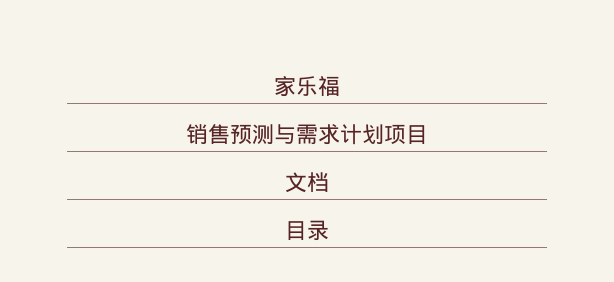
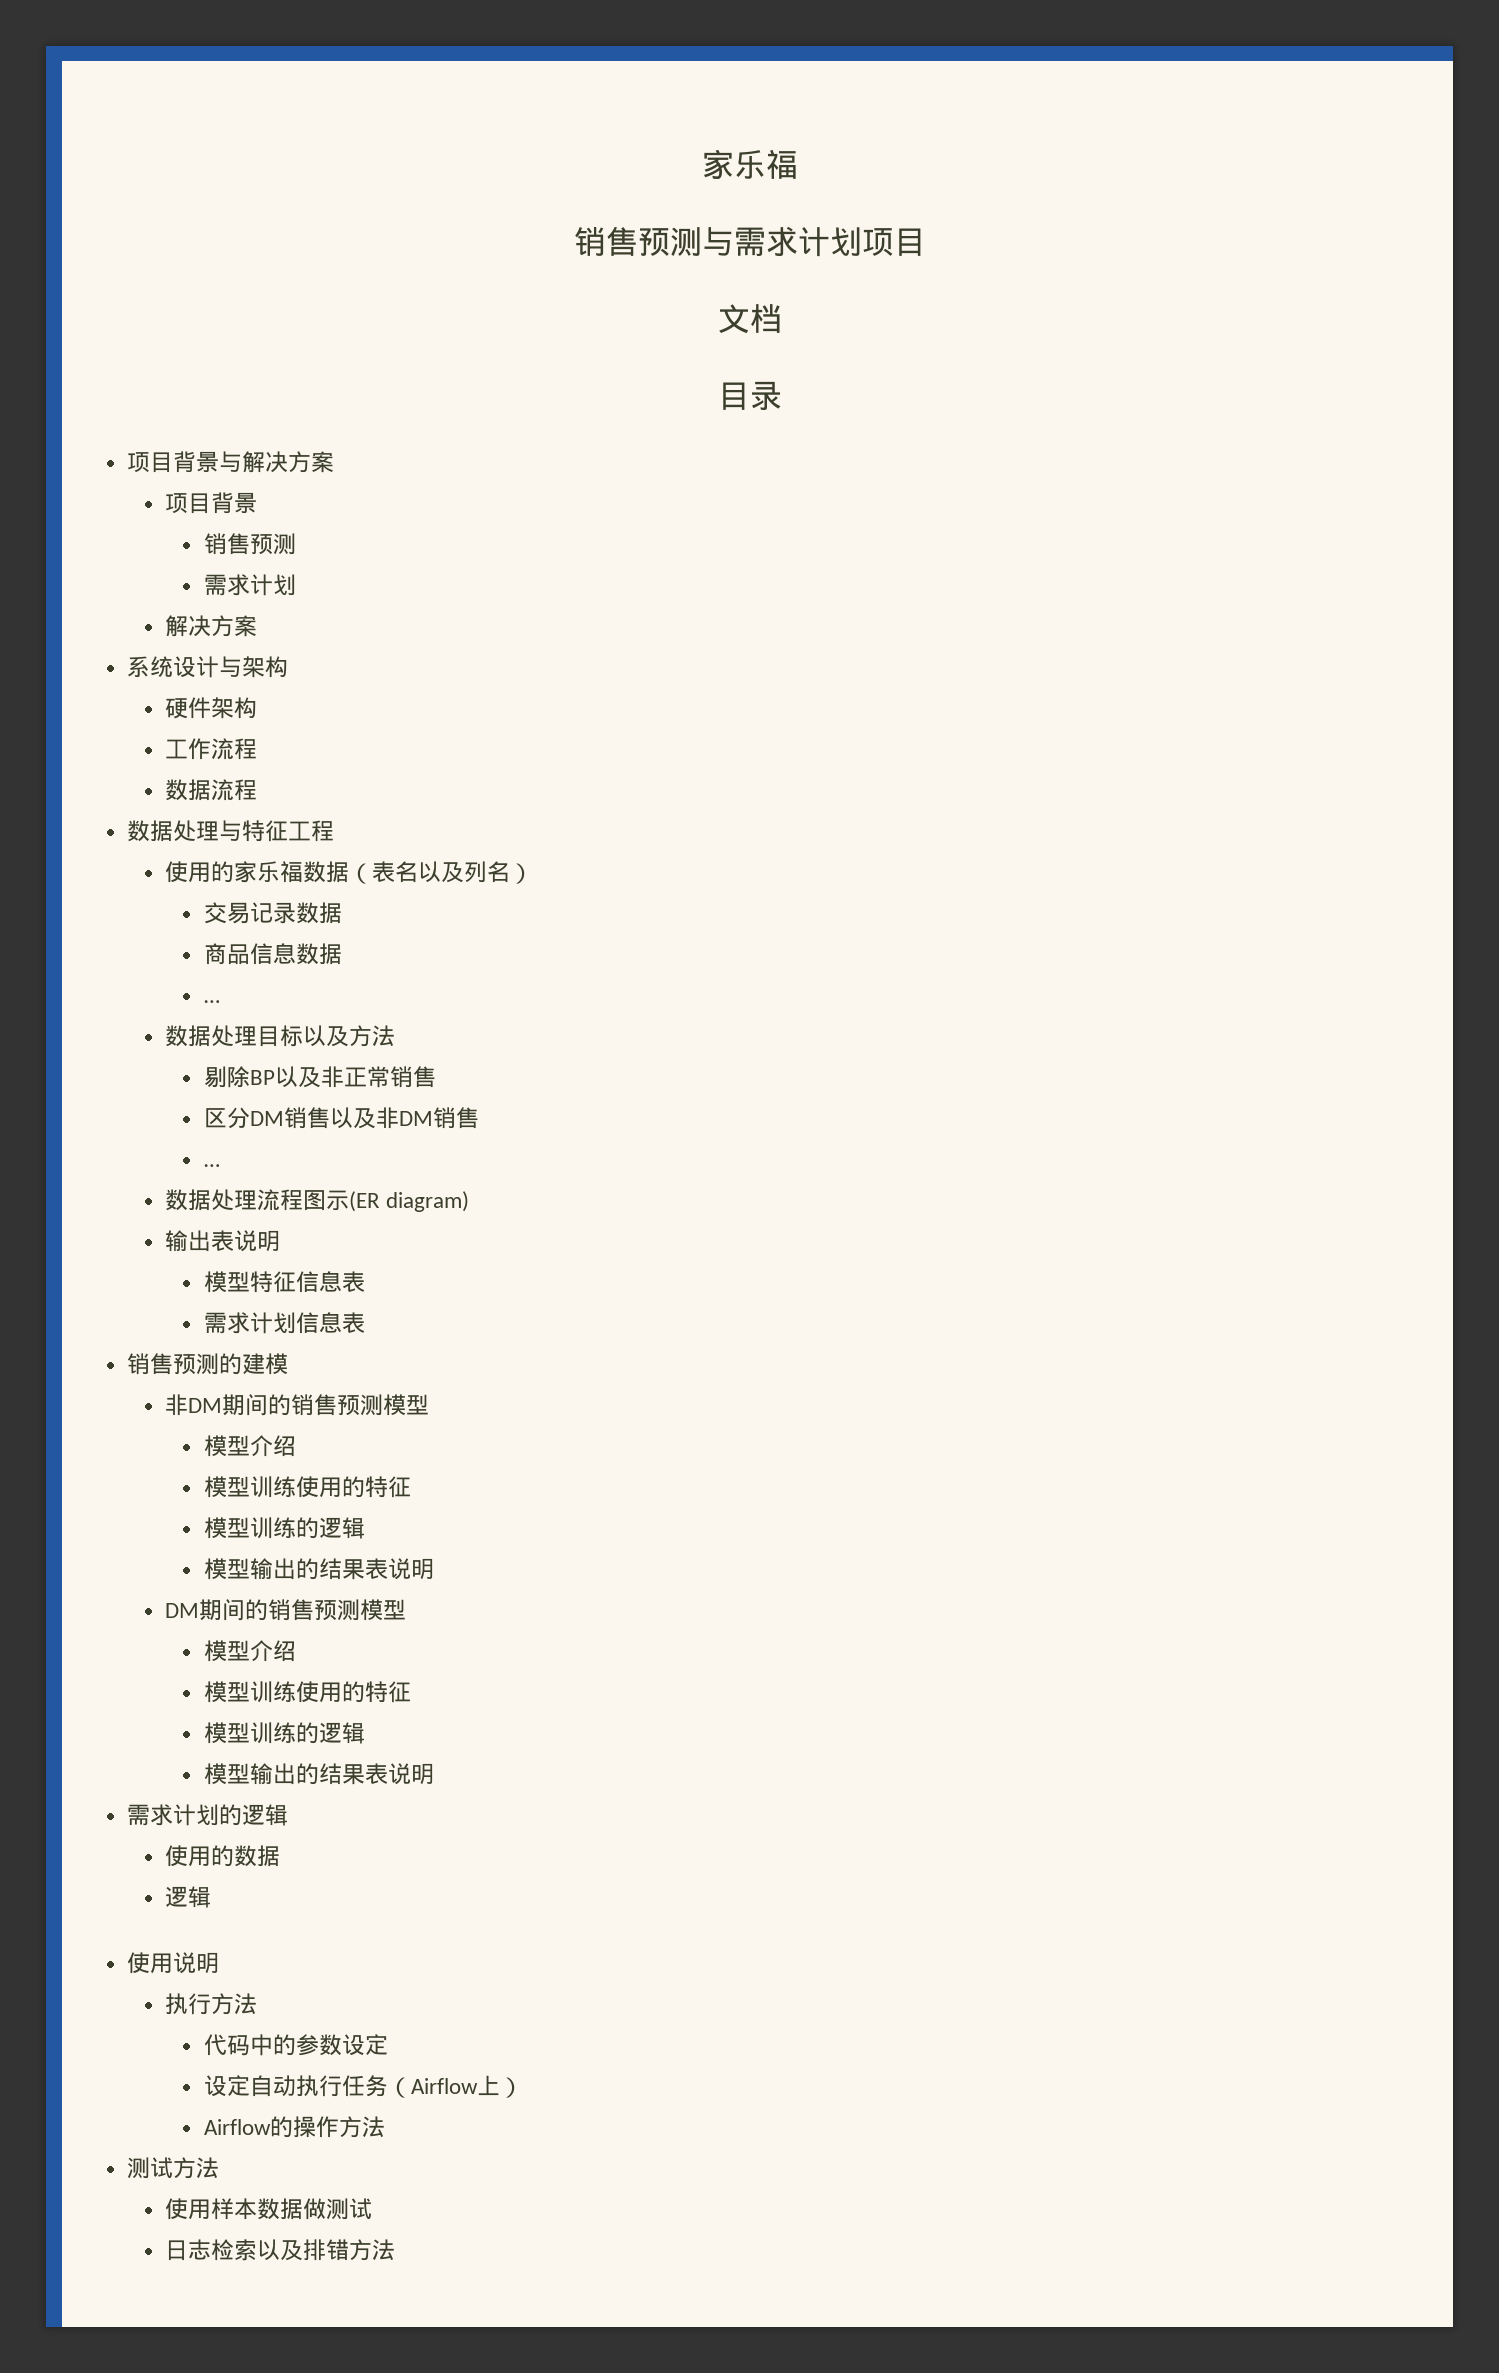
(329, 230) none -> [127,451,335,473] [165,492,258,514] [203,533,296,555] [203,574,296,596] [165,615,258,637] [127,656,289,678] [165,697,258,719] [165,738,258,760] [165,779,258,801] [127,820,335,842] [165,861,534,884] [203,902,342,924] [203,943,342,965] [203,1000,220,1003] [165,1025,396,1047] [203,1066,436,1088] [203,1107,479,1129] [203,1164,220,1167] [165,1189,469,1212] [165,1230,281,1252] [203,1271,365,1293] [203,1312,365,1334] [127,1353,289,1375] [165,1394,430,1416] [203,1435,296,1457] [203,1476,411,1498] [203,1517,365,1539] [203,1558,434,1580] [165,1599,407,1621] [203,1640,296,1662] [203,1681,411,1703] [203,1722,365,1744] [203,1763,434,1785] [127,1804,289,1826] [165,1845,281,1867] [165,1886,212,1908] [127,1952,220,1974] [165,1993,258,2015] [203,2034,388,2056] [203,2075,523,2098] [203,2116,385,2138] [127,2157,220,2179] [165,2198,373,2220] [165,2239,396,2261] // 项目背景与解决方案 // 项目背景 // 销售预测 // 需求计划 // 解决方案 // 系统设计与架构 // 硬件架构 // 工作流程 // 数据流程 // 数据处理与特征工程 // 使用的家乐福数据（表名以及列名） // 交易记录数据 // 商品信息数据 // … // 数据处理目标以及方法 // 剔除BP以及非正常销售 // 区分DM销售以及非DM销售 // … // 数据处理流程图示(ER diagram) // 输出表说明 // 模型特征信息表 // 需求计划信息表 // 销售预测的建模 // 非DM期间的销售预测模型 // 模型介绍 // 模型训练使用的特征 // 模型训练的逻辑 // 模型输出的结果表说明 // DM期间的销售预测模型 // 模型介绍 // 模型训练使用的特征 // 模型训练的逻辑 // 模型输出的结果表说明 // 需求计划的逻辑 // 使用的数据 // 逻辑 // 使用说明 // 执行方法 // 代码中的参数设定 // 设定自动执行任务（Airflow上） // Airflow的操作方法 // 测试方法 // 使用样本数据做测试 // 日志检索以及排错方法

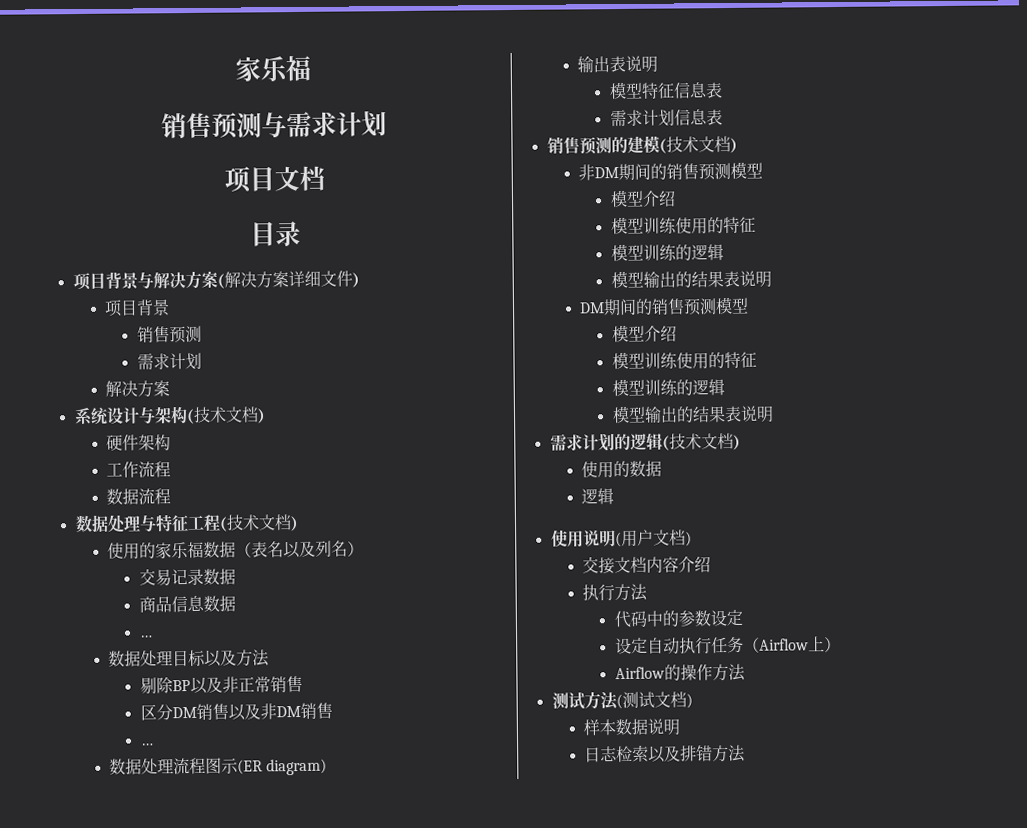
[861,228,926,256] 项目 // -> [223,166,275,193] // 项目
(335, 462) none -> [216,270,360,289] (解决方案详细文件)
(289, 667) none -> [185,406,266,425] (技术文档)
(335, 831) none -> [218,514,299,532] (技术文档)
(289, 1364) none -> [658,135,738,154] (技术文档)
(289, 1815) none -> [661,432,741,451] (技术文档)
(220, 1963) none -> [614,529,692,548] [582,556,712,575] (用户文档) // 交接文档内容介绍
[165,2198,212,2220] // 使用 -> [615,691,693,710] (测试文档) //
[303,2198,373,2220] 做测试 -> [647,718,681,736] 说明

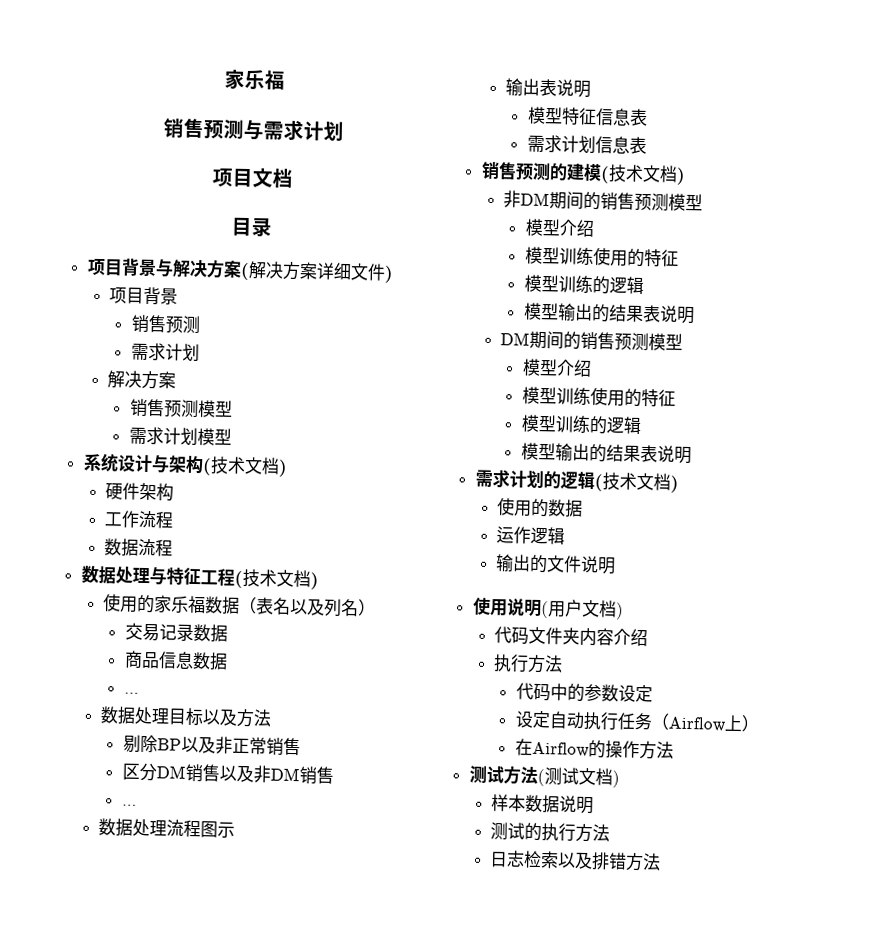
(171, 388) none -> [128,398,233,419] [128,426,232,446] // 销售预测模型 // 需求计划模型
[237,758,328,776] (ER diagram) -> (236, 829) none
[581,488,615,505] 逻辑 -> [496,526,566,545] [495,554,617,575] 运作逻辑 // 输出的文件说明
[582,556,648,575] 交接文档 -> [494,626,581,645] 代码文件夹
(841, 644) none -> [514,738,533,756] 在
(681, 727) none -> [490,822,611,843] // 测试的执行方法

